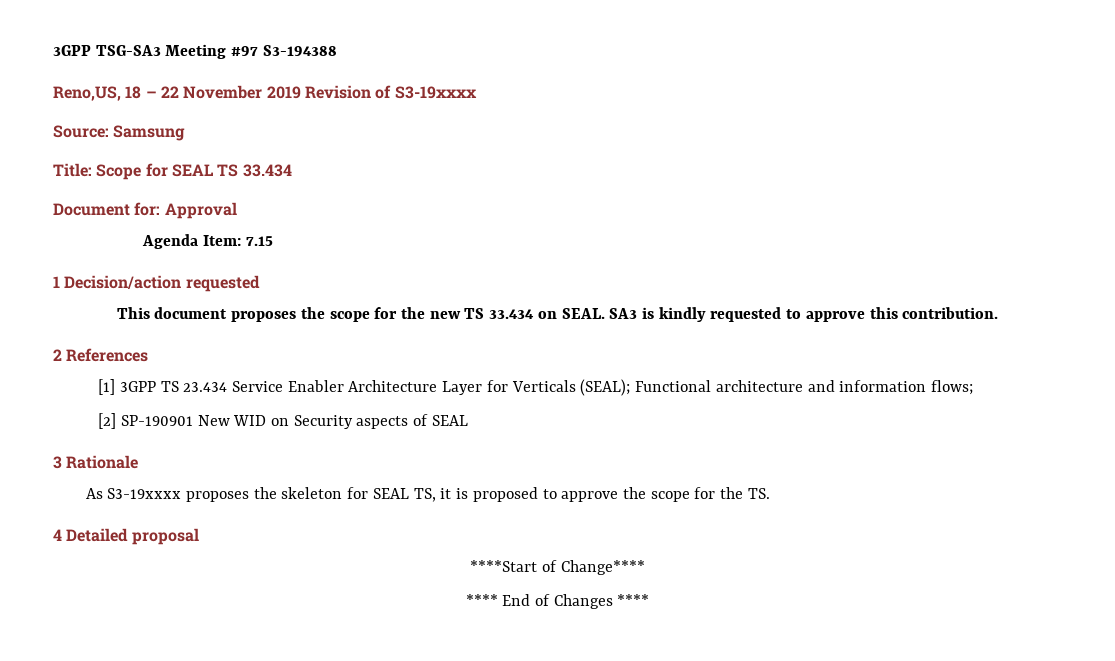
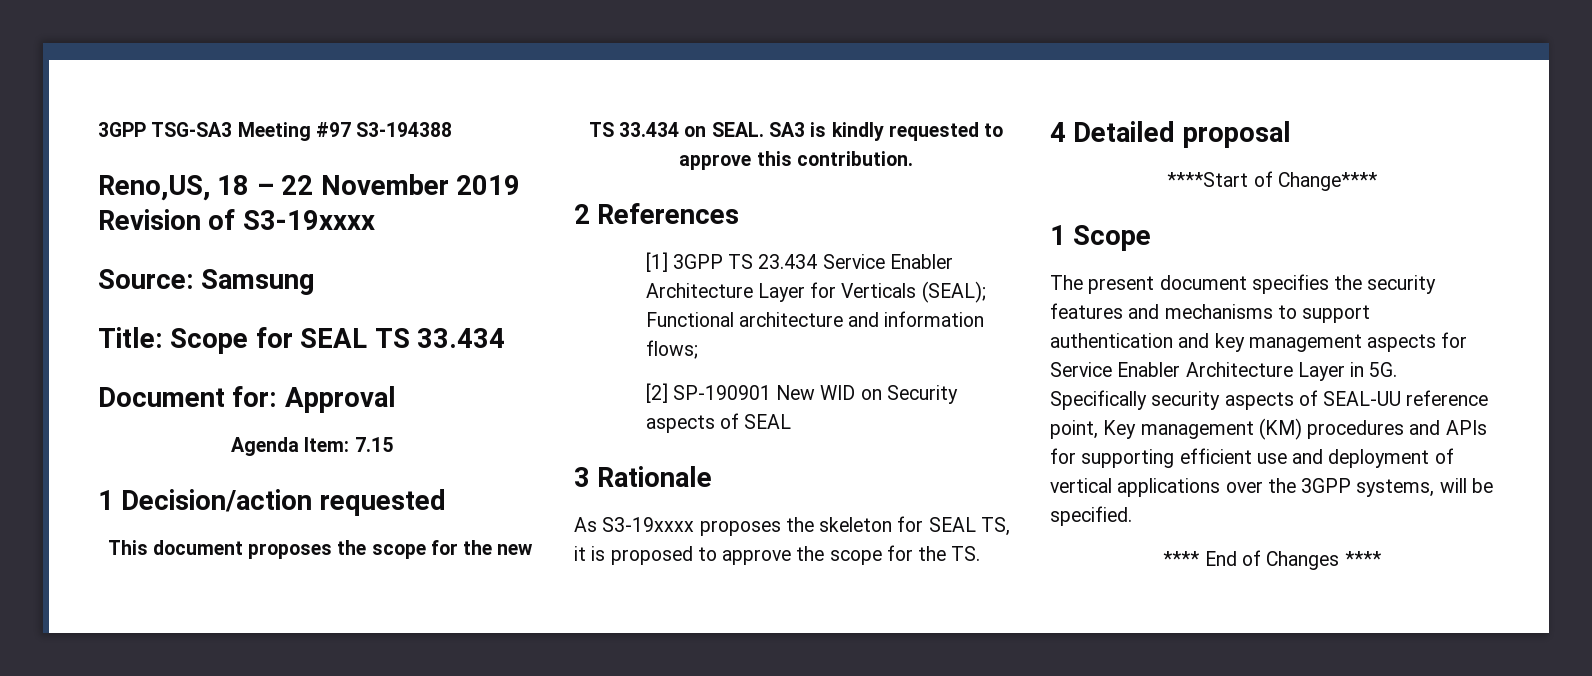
(645, 567) none -> [1050,225,1152,251] [1050,274,1437,294] [1050,303,1371,323] [1050,332,1468,352] [1050,362,1398,381] [1050,390,1489,410] [1050,418,1487,440] [1050,448,1454,468] [1050,478,1493,497] [1050,506,1132,526] // 1 Scope // The present document specifies the security features and mechanisms to support authentication and key management aspects for Service Enabler Architecture Layer in 5G. Specifically security aspects of SEAL-UU reference point, Key management (KM) procedures and APIs for supporting efficient use and deployment of vertical applications over the 3GPP systems, will be specified.

